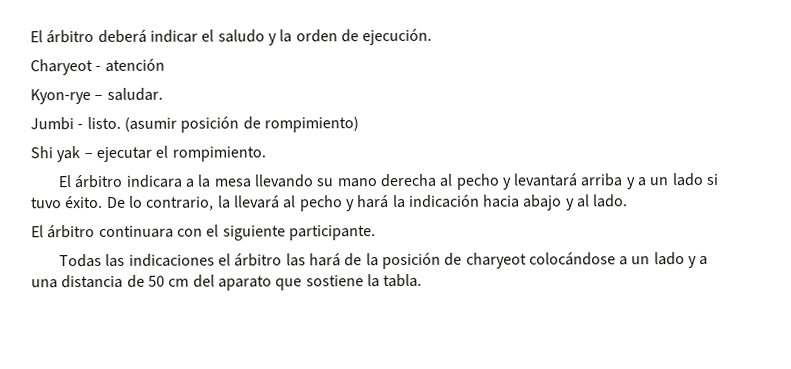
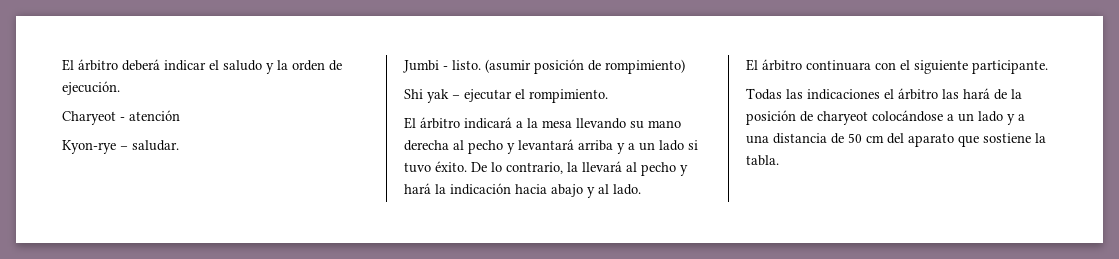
[125,174,183,188] indicara -> [464,117,512,129] indicará

